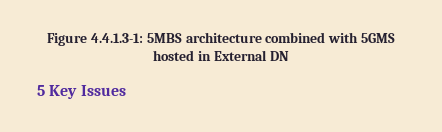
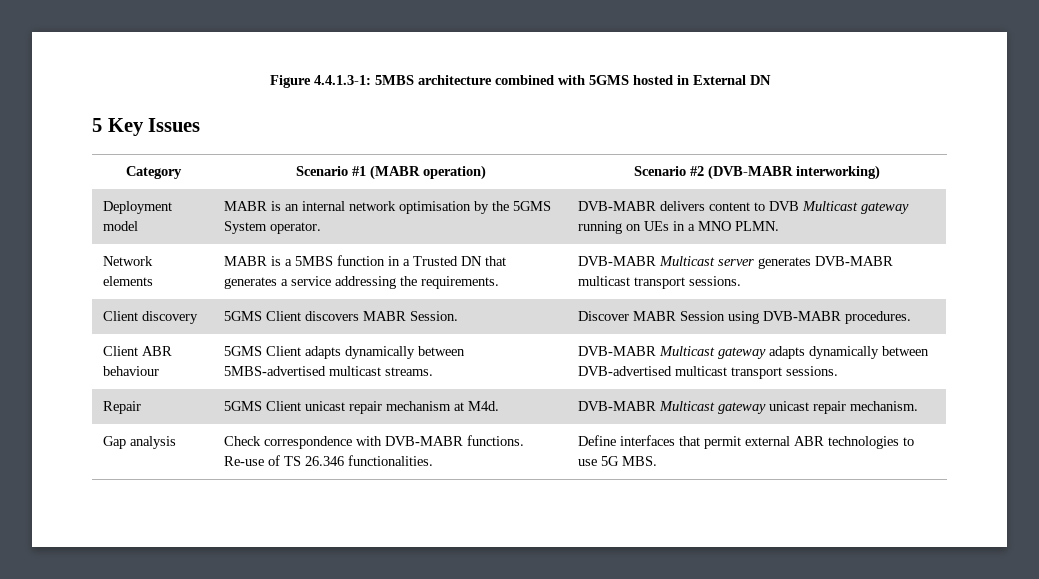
(126, 90) none -> [125,166,182,179] [295,165,486,180] [634,165,880,180] [103,201,173,214] [103,221,139,231] [224,201,552,214] [224,221,322,234] [578,201,910,214] [578,221,780,234] [103,256,154,266] [103,276,154,286] [224,255,507,266] [224,276,500,289] [578,256,894,269] [578,276,742,289] [103,311,199,324] [224,311,459,321] [578,311,912,324] [103,346,173,356] [103,366,160,376] [224,346,466,359] [224,366,434,376] [578,346,930,359] [578,366,839,379] [103,401,142,414] [224,401,500,414] [578,401,919,414] [103,436,177,449] [224,435,525,449] [224,455,434,466] [578,435,915,449] [578,456,658,466] // Category | Scenario #1 (MABR operation) | Scenario #2 (DVB-MABR interworking) // Deployment model | MABR is an internal network optimisation by the 5GMS System operator. | DVB-MABR delivers content to DVB Multicast gateway running on UEs in a MNO PLMN. // Network elements | MABR is a 5MBS function in a Trusted DN that generates a service addressing the requirements. | DVB-MABR Multicast server generates DVB-MABR multicast transport sessions. // Client discovery | 5GMS Client discovers MABR Session. | Discover MABR Session using DVB-MABR procedures. // Client ABR behaviour | 5GMS Client adapts dynamically between 5MBS-advertised multicast streams. | DVB-MABR Multicast gateway adapts dynamically between DVB-advertised multicast transport sessions. // Repair | 5GMS Client unicast repair mechanism at M4d. | DVB-MABR Multicast gateway unicast repair mechanism. // Gap analysis | Check correspondence with DVB-MABR functions. Re-use of TS 26.346 functionalities. | Define interfaces that permit external ABR technologies to use 5G MBS.

